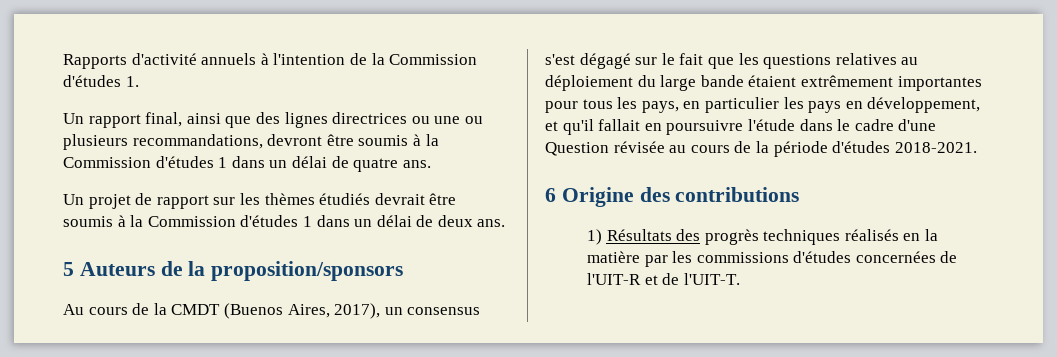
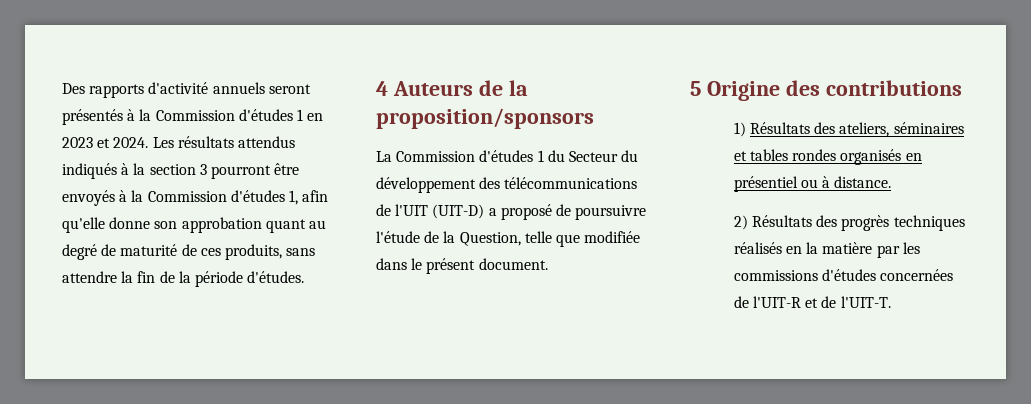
[63,53,478,69] [63,75,139,87] [63,112,483,128] [63,134,439,150] [63,156,431,172] [63,193,457,209] [63,215,506,227] [63,261,404,281] [63,303,481,319] [545,53,919,69] [545,75,982,91] [545,97,981,113] [545,119,937,135] [545,141,977,157] [545,188,556,202] Rapports d'activité annuels à l'intention de la Commission d'études 1. // Un rapport final, ainsi que des lignes directrices ou une ou plusieurs recommandations, devront être soumis à la Commission d'études 1 dans un délai de quatre ans. // Un projet de rapport sur les thèmes étudiés devrait être soumis à la Commission d'études 1 dans un délai de deux ans. // 5 Auteurs de la proposition/sponsors // Au cours de la CMDT (Buenos Aires, 2017), un consensus s'est dégagé sur le fait que les questions relatives au déploiement du large bande étaient extrêmement importantes pour tous les pays, en particulier les pays en développement, et qu'il fallait en poursuivre l'étude dans le cadre d'une Question révisée au cours de la période d'études 2018-2021. // 6 -> [62,82,311,98] [62,109,324,125] [62,136,295,148] [62,163,300,179] [62,190,329,206] [62,217,326,233] [62,244,316,260] [62,271,305,287] [376,80,528,96] [376,108,594,129] [376,150,639,162] [376,177,638,193] [376,204,647,220] [376,231,641,247] [376,258,548,274] [690,81,701,96] Des rapports d'activité annuels seront présentés à la Commission d'études 1 en 2023 et 2024. Les résultats attendus indiqués à la section 3 pourront être envoyés à la Commission d'études 1, afin qu'elle donne son approbation quant au degré de maturité de ces produits, sans attendre la fin de la période d'études. // 4 Auteurs de la proposition/sponsors // La Commission d'études 1 du Secteur du développement des télécommunications de l'UIT (UIT-D) a proposé de poursuivre l'étude de la Question, telle que modifiée dans le présent document. // 5
(701, 235) none -> [839,122,964,137] [733,149,922,165] [733,176,892,192] [733,215,838,230] ateliers, séminaires et tables rondes organisés en présentiel ou à distance. // 2) Résultats des

